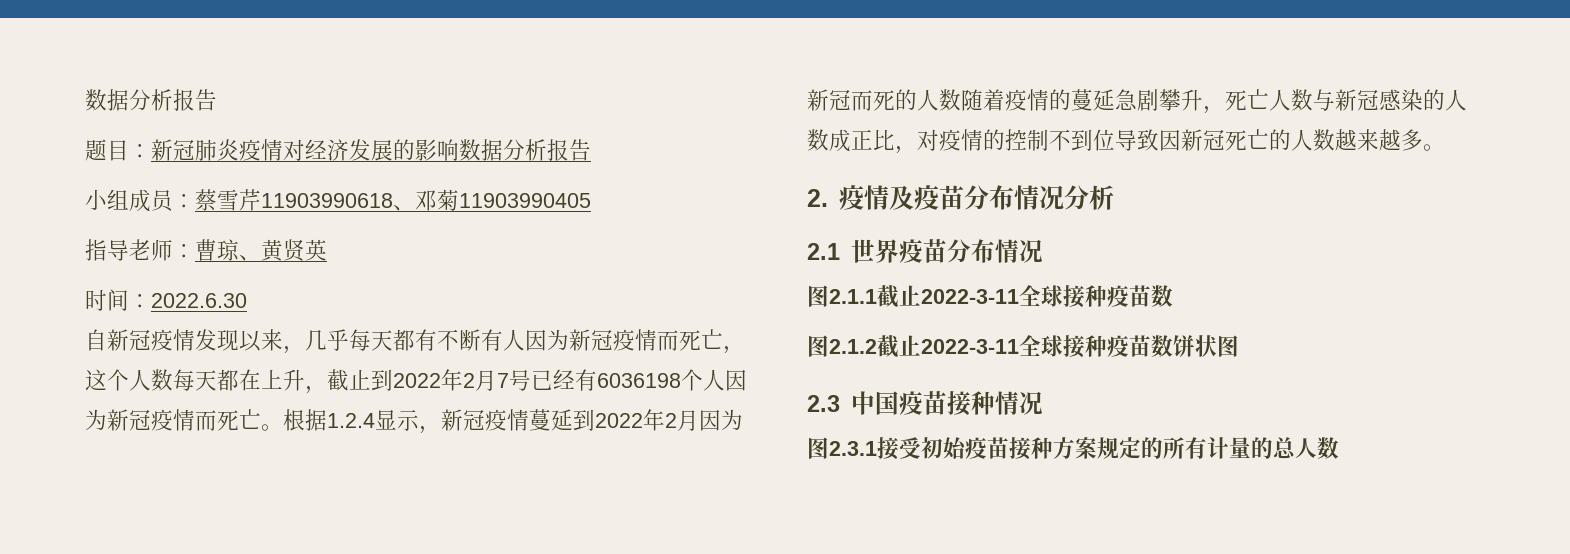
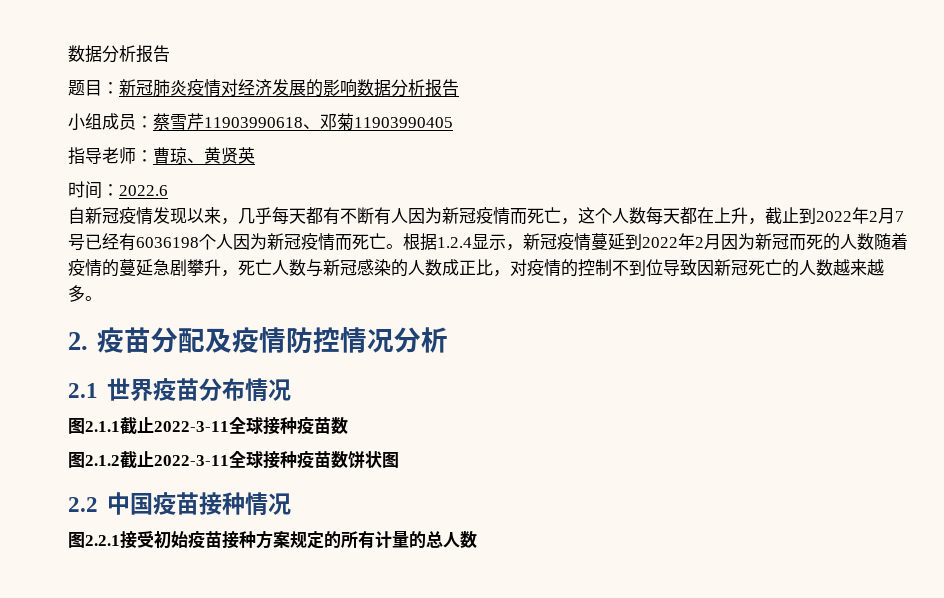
[151,293,247,308] 2022.6.30 -> [119,185,168,196] 2022.6
[863,185,1014,210] 情及疫苗分布 -> [123,327,340,354] 苗分配及疫情防控
[807,395,840,412] 2.3 -> [68,497,98,512] 2.2
[829,441,877,456] 2.3.1 -> [85,535,120,546] 2.2.1

